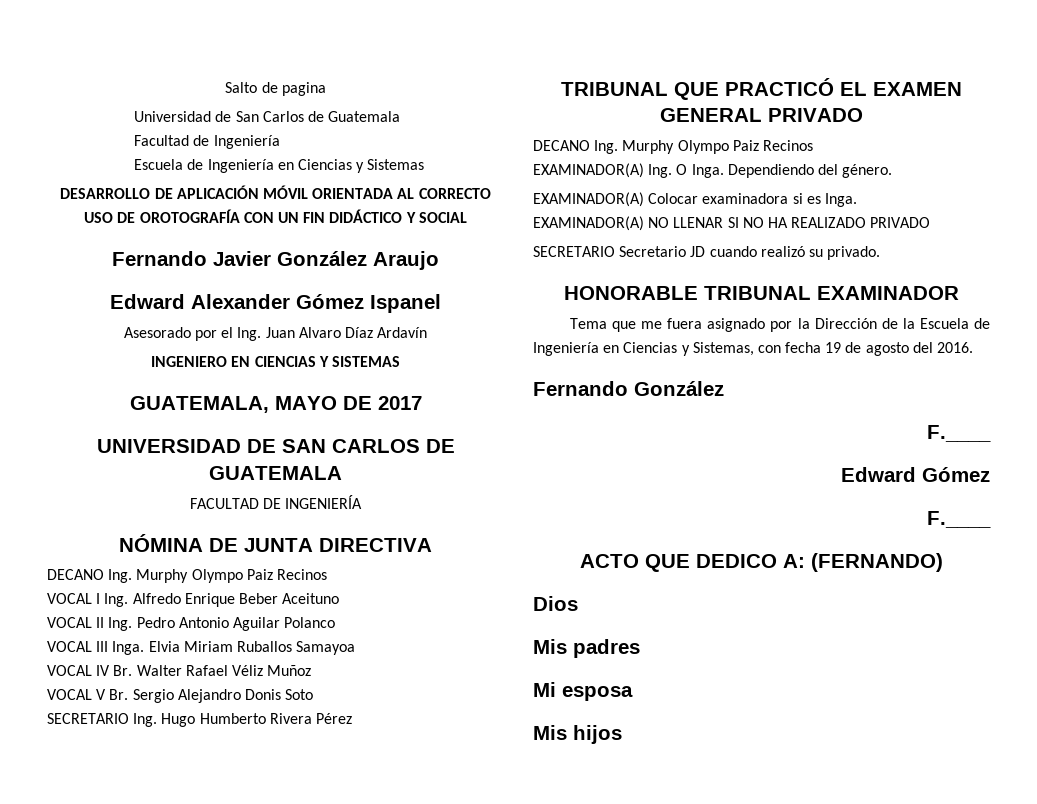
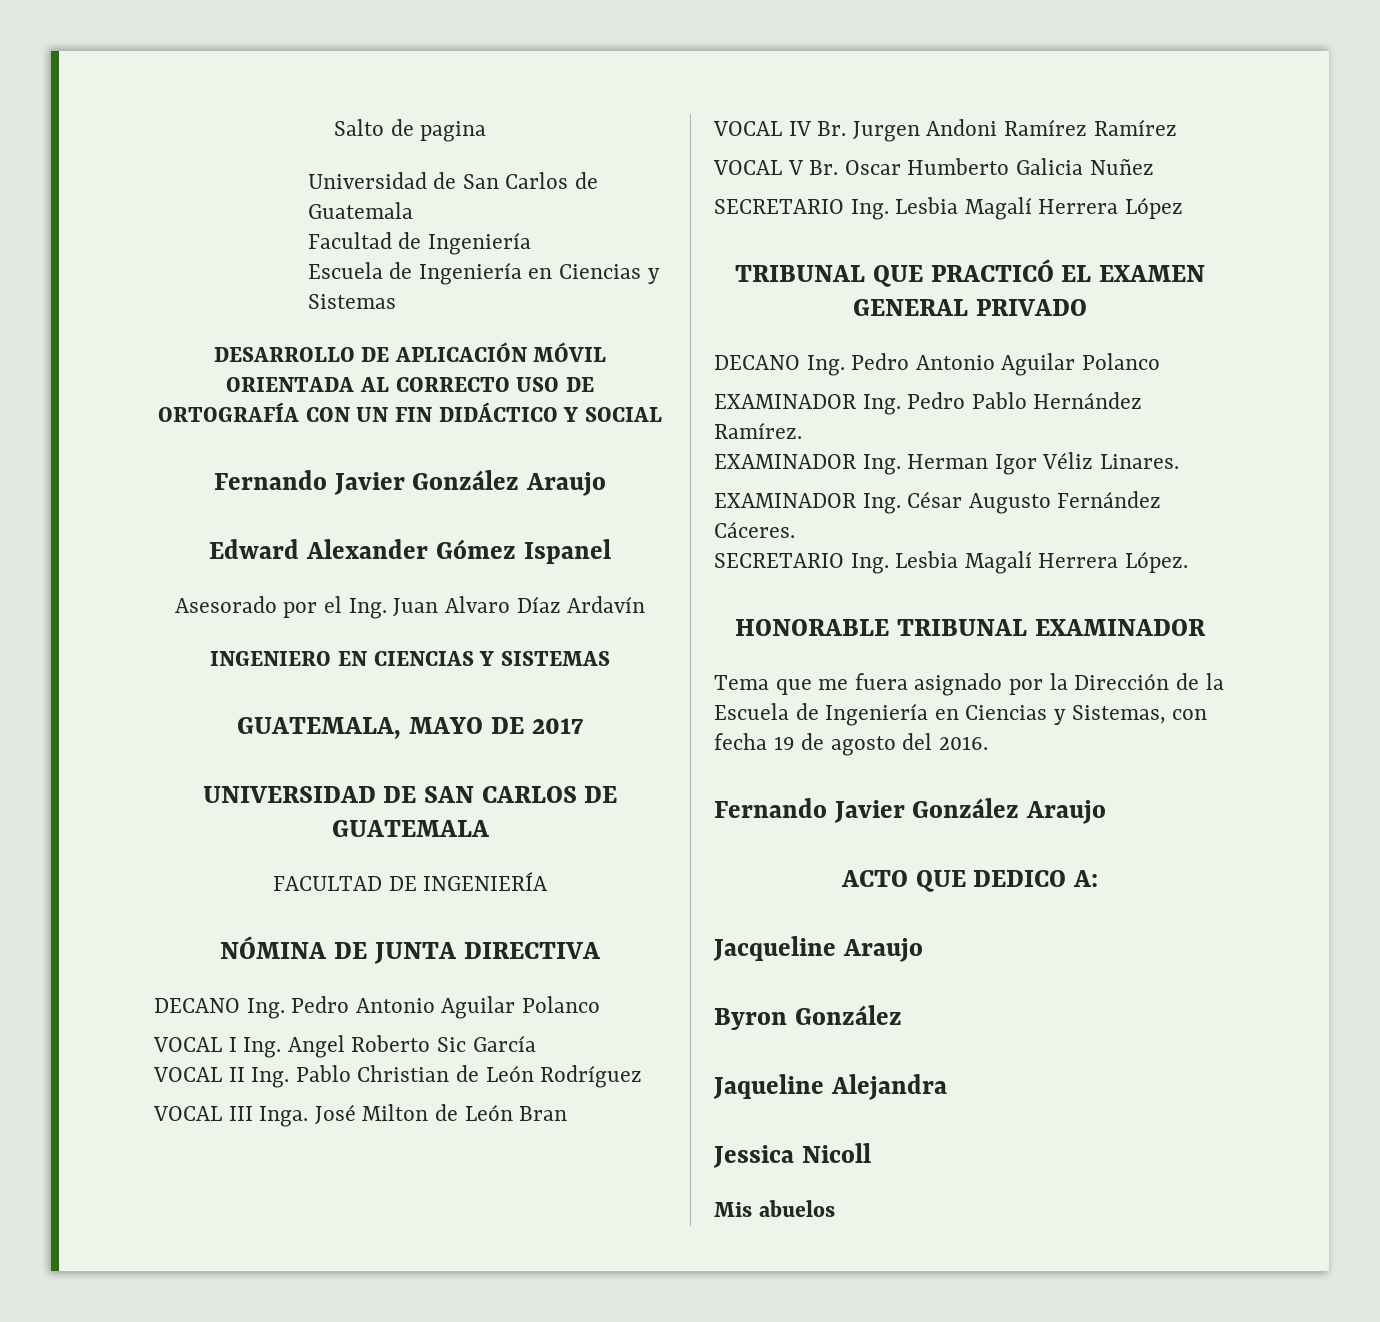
[139,209,240,223] OROTOGRAFÍA -> [158,402,300,422] ORTOGRAFÍA
[136,569,327,583] [47,593,340,607] [47,617,336,631] [47,641,356,655] Murphy Olympo Paiz Recinos // VOCAL I Ing. Alfredo Enrique Beber Aceituno // VOCAL II Ing. Pedro Antonio Aguilar Polanco // VOCAL III Inga. Elvia Miriam Ruballos Samayoa -> [291,996,601,1019] [153,1035,536,1058] [153,1065,643,1088] [153,1104,568,1127] Pedro Antonio Aguilar Polanco // VOCAL I Ing. Angel Roberto Sic García // VOCAL II Ing. Pablo Christian de León Rodríguez // VOCAL III Inga. José Milton de León Bran
[136,665,312,676] Walter Rafael Véliz Muñoz -> [852,119,1177,142] Jurgen Andoni Ramírez Ramírez
[132,689,314,703] [47,713,352,727] Sergio Alejandro Donis Soto // SECRETARIO Ing. Hugo Humberto Rivera Pérez -> [844,158,1154,175] [714,197,1184,220] Oscar Humberto Galicia Nuñez // SECRETARIO Ing. Lesbia Magalí Herrera López
[622,140,813,154] [533,163,893,178] [533,192,857,207] [533,216,931,231] [533,246,881,260] Murphy Olympo Paiz Recinos // EXAMINADOR(A) Ing. O Inga. Dependiendo del género. // EXAMINADOR(A) Colocar examinadora si es Inga. // EXAMINADOR(A) NO LLENAR SI NO HA REALIZADO PRIVADO // SECRETARIO Secretario JD cuando realizó su privado. -> [851,353,1161,376] [714,392,1143,415] [714,422,802,439] [714,452,1180,475] [714,491,1162,514] [714,521,795,538] [714,551,1189,574] Pedro Antonio Aguilar Polanco // EXAMINADOR Ing. Pedro Pablo Hernández Ramírez. // EXAMINADOR Ing. Herman Igor Véliz Linares. // EXAMINADOR Ing. César Augusto Fernández Cáceres. // SECRETARIO Ing. Lesbia Magalí Herrera López.
[634,381,724,396] [927,425,991,442] [841,467,990,482] [927,511,991,528] González // F.____ // Edward Gómez // F.____ -> [833,798,1107,824] Javier González Araujo
[811,553,943,572] [533,596,578,611] [533,639,640,658] [533,682,633,701] [533,725,622,744] (FERNANDO) // Dios // Mis padres // Mi esposa // Mis hijos -> [713,936,923,962] [714,1005,902,1030] [713,1074,947,1100] [713,1143,871,1168] [714,1200,835,1217] // Jacqueline Araujo // Byron González // Jaqueline Alejandra // Jessica Nicoll // Mis abuelos

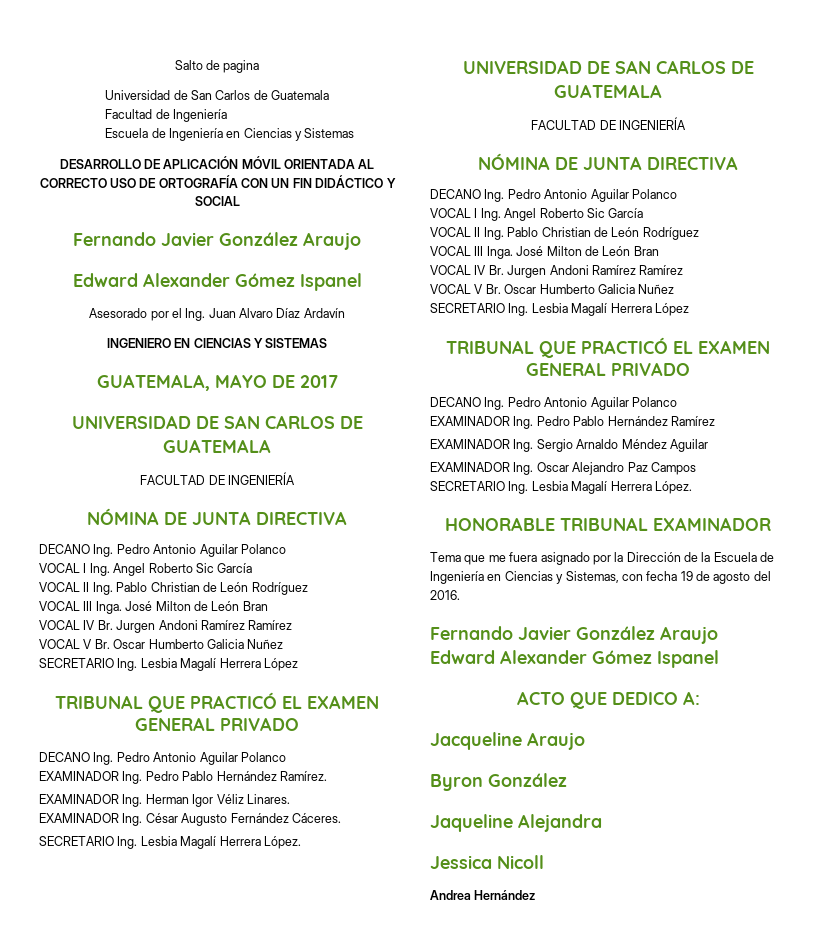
(1189, 562) none -> [462,60,754,74] [554,84,662,98] [531,117,686,130] [478,153,738,170] [430,189,677,202] [430,208,644,221] [430,227,699,240] [430,246,659,259] [430,265,684,278] [430,284,675,294] [430,303,689,316] [446,337,770,358] [526,362,690,376] [430,397,677,410] [430,416,715,429] [430,439,708,452] [430,462,696,475] [430,481,692,494] // UNIVERSIDAD DE SAN CARLOS DE GUATEMALA // FACULTAD DE INGENIERÍA // NÓMINA DE JUNTA DIRECTIVA // DECANO Ing. Pedro Antonio Aguilar Polanco // VOCAL I Ing. Angel Roberto Sic García // VOCAL II Ing. Pablo Christian de León Rodríguez // VOCAL III Inga. José Milton de León Bran // VOCAL IV Br. Jurgen Andoni Ramírez Ramírez // VOCAL V Br. Oscar Humberto Galicia Nuñez // SECRETARIO Ing. Lesbia Magalí Herrera López // TRIBUNAL QUE PRACTICÓ EL EXAMEN GENERAL PRIVADO // DECANO Ing. Pedro Antonio Aguilar Polanco // EXAMINADOR Ing. Pedro Pablo Hernández Ramírez // EXAMINADOR Ing. Sergio Arnaldo Méndez Aguilar // EXAMINADOR Ing. Oscar Alejandro Paz Campos // SECRETARIO Ing. Lesbia Magalí Herrera López.
(1107, 812) none -> [430,650,719,668] Edward Alexander Gómez Ispanel
[714,1200,835,1217] Mis abuelos -> [430,890,536,900] Andrea Hernández

